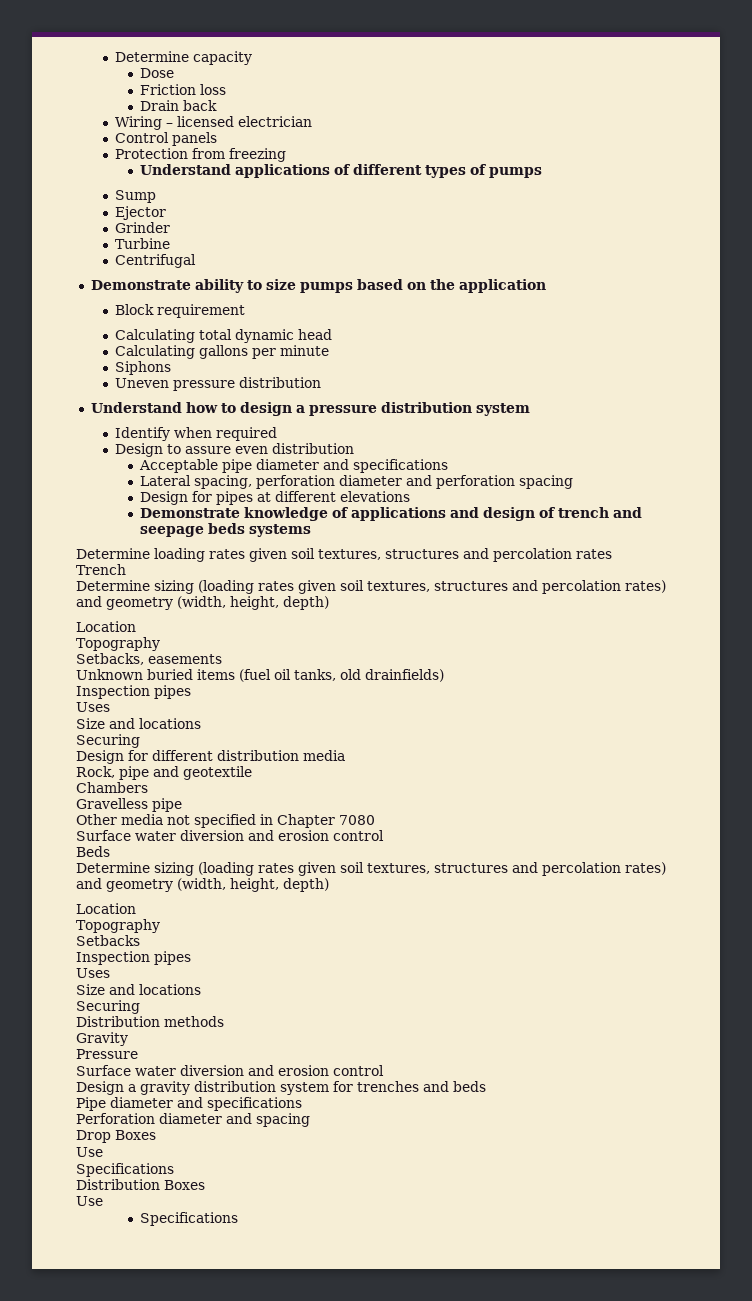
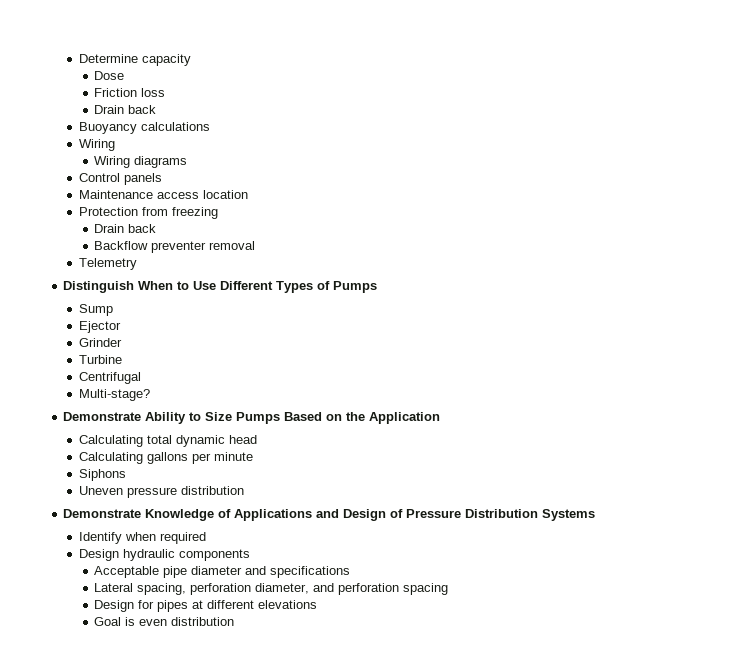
[115,116,313,130] // Wiring – licensed electrician -> [78,122,210,134] [78,139,115,151] [94,156,188,168] // Buoyancy calculations // Wiring // Wiring diagrams
(218, 139) none -> [78,190,248,199] // Maintenance access location
[140,164,543,178] Understand applications of different types of pumps -> [94,224,157,233] [94,241,256,253] [78,258,137,270] [63,281,378,293] Drain back // Backflow preventer removal // Telemetry // Distinguish When to Use Different Types of Pumps
[90,279,546,293] [115,304,246,318] // Demonstrate ability to size pumps based on the application // Block requirement -> [78,389,150,401] [63,412,441,424] // Multi-stage? // Demonstrate Ability to Size Pumps Based on the Application
[90,402,530,416] Understand how to design a pressure distribution system -> [63,509,596,521] Demonstrate Knowledge of Applications and Design of Pressure Distribution Systems
[167,443,355,454] to assure even distribution -> [122,549,250,561] hydraulic components
[339,475,403,486] diameter -> [255,583,310,594] diameter,
[140,507,643,521] [140,523,312,537] [76,548,612,562] [76,564,126,575] [76,580,666,594] [76,596,329,610] [76,621,136,632] [76,637,160,651] [76,653,222,665] [76,669,444,682] [76,685,191,699] [76,702,110,712] [76,718,201,729] [76,734,140,748] [76,750,345,764] [76,766,252,780] [76,782,148,793] [76,798,182,812] [76,814,375,828] [76,830,384,841] [76,846,110,857] [76,862,666,876] [76,878,329,892] [76,903,136,914] [76,919,160,933] [76,935,140,946] [76,951,191,965] [76,968,110,978] [76,984,201,995] [76,1000,140,1014] [76,1016,224,1027] [76,1032,128,1046] [76,1049,138,1059] [76,1065,384,1076] [76,1081,486,1095] [76,1097,302,1111] [76,1113,310,1127] [76,1130,156,1143] [76,1147,103,1157] [76,1163,174,1177] [76,1179,205,1190] [76,1196,103,1206] [140,1212,239,1226] Demonstrate knowledge of applications and design of trench and seepage beds systems // Determine loading rates given soil textures, structures and percolation rates // Trench // Determine sizing (loading rates given soil textures, structures and percolation rates) and geometry (width, height, depth) // Location // Topography // Setbacks, easements // Unknown buried items (fuel oil tanks, old drainfields) // Inspection pipes // Uses // Size and locations // Securing // Design for different distribution media // Rock, pipe and geotextile // Chambers // Gravelless pipe // Other media not specified in Chapter 7080 // Surface water diversion and erosion control // Beds // Determine sizing (loading rates given soil textures, structures and percolation rates) and geometry (width, height, depth) // Location // Topography // Setbacks // Inspection pipes // Uses // Size and locations // Securing // Distribution methods // Gravity // Pressure // Surface water diversion and erosion control // Design a gravity distribution system for trenches and beds // Pipe diameter and specifications // Perforation diameter and spacing // Drop Boxes // Use // Specifications // Distribution Boxes // Use // Specifications -> [94,617,235,626] Goal is even distribution

